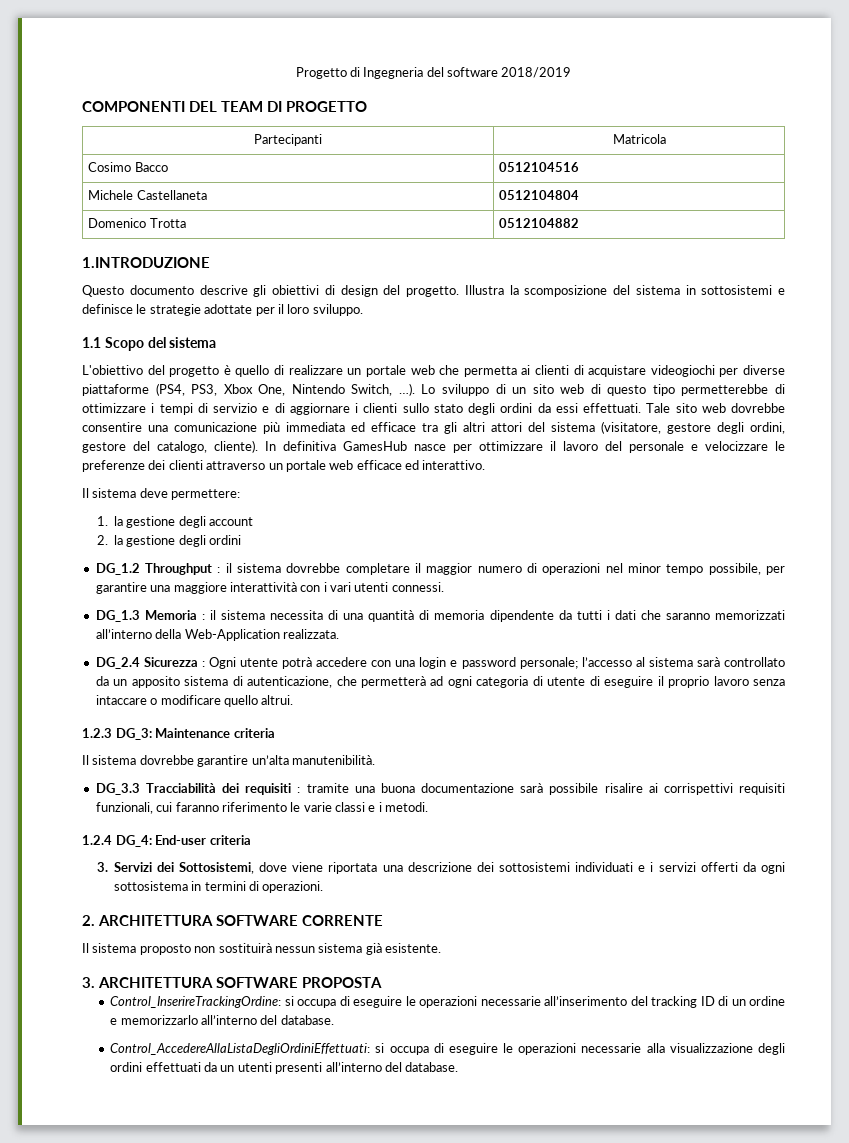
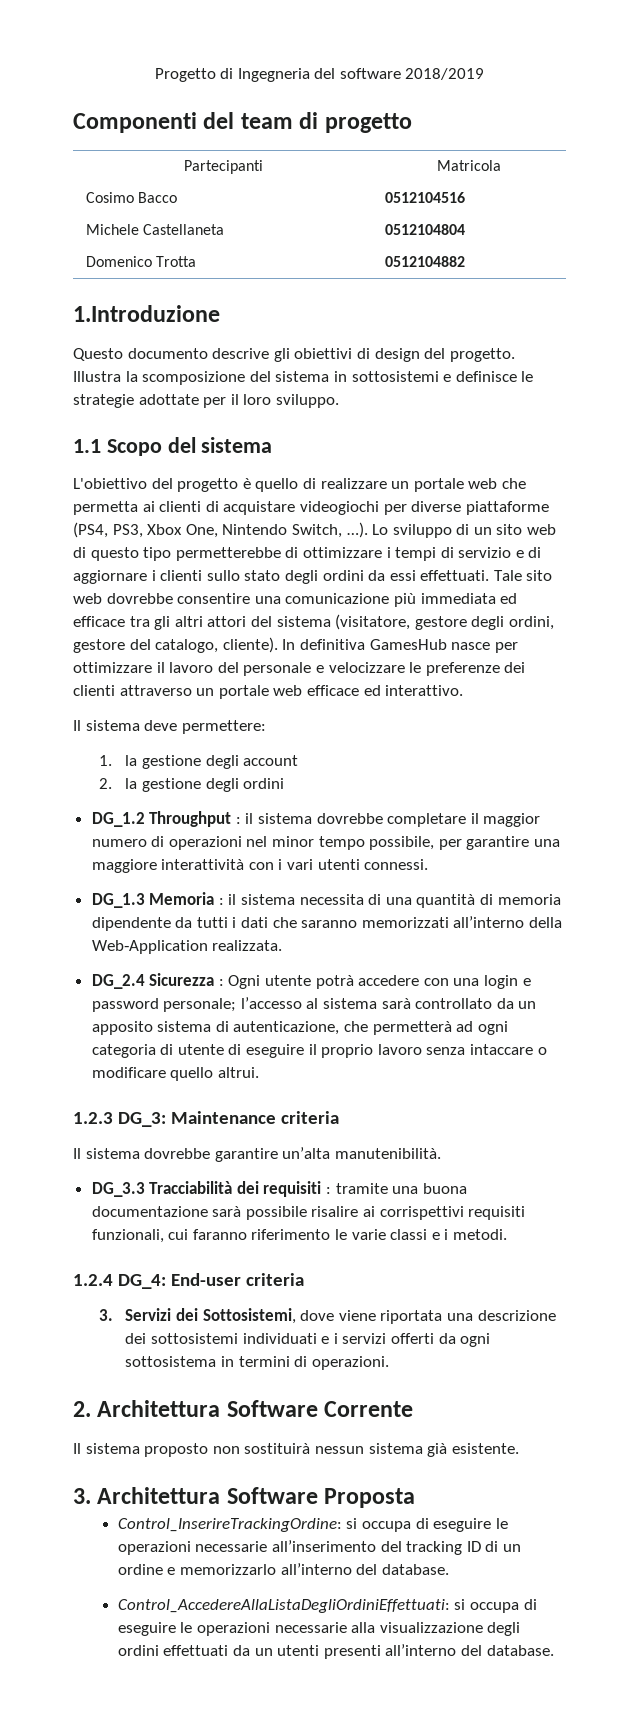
[82,101,367,112] COMPONENTI DEL TEAM DI PROGETTO -> [73,112,412,133] Componenti del team di progetto
[82,257,210,268] 1.INTRODUZIONE -> [73,305,220,322] 1.Introduzione
[98,915,383,926] ARCHITETTURA SOFTWARE CORRENTE -> [97,1400,414,1417] Architettura Software Corrente
[98,977,382,988] ARCHITETTURA SOFTWARE PROPOSTA -> [97,1487,416,1508] Architettura Software Proposta

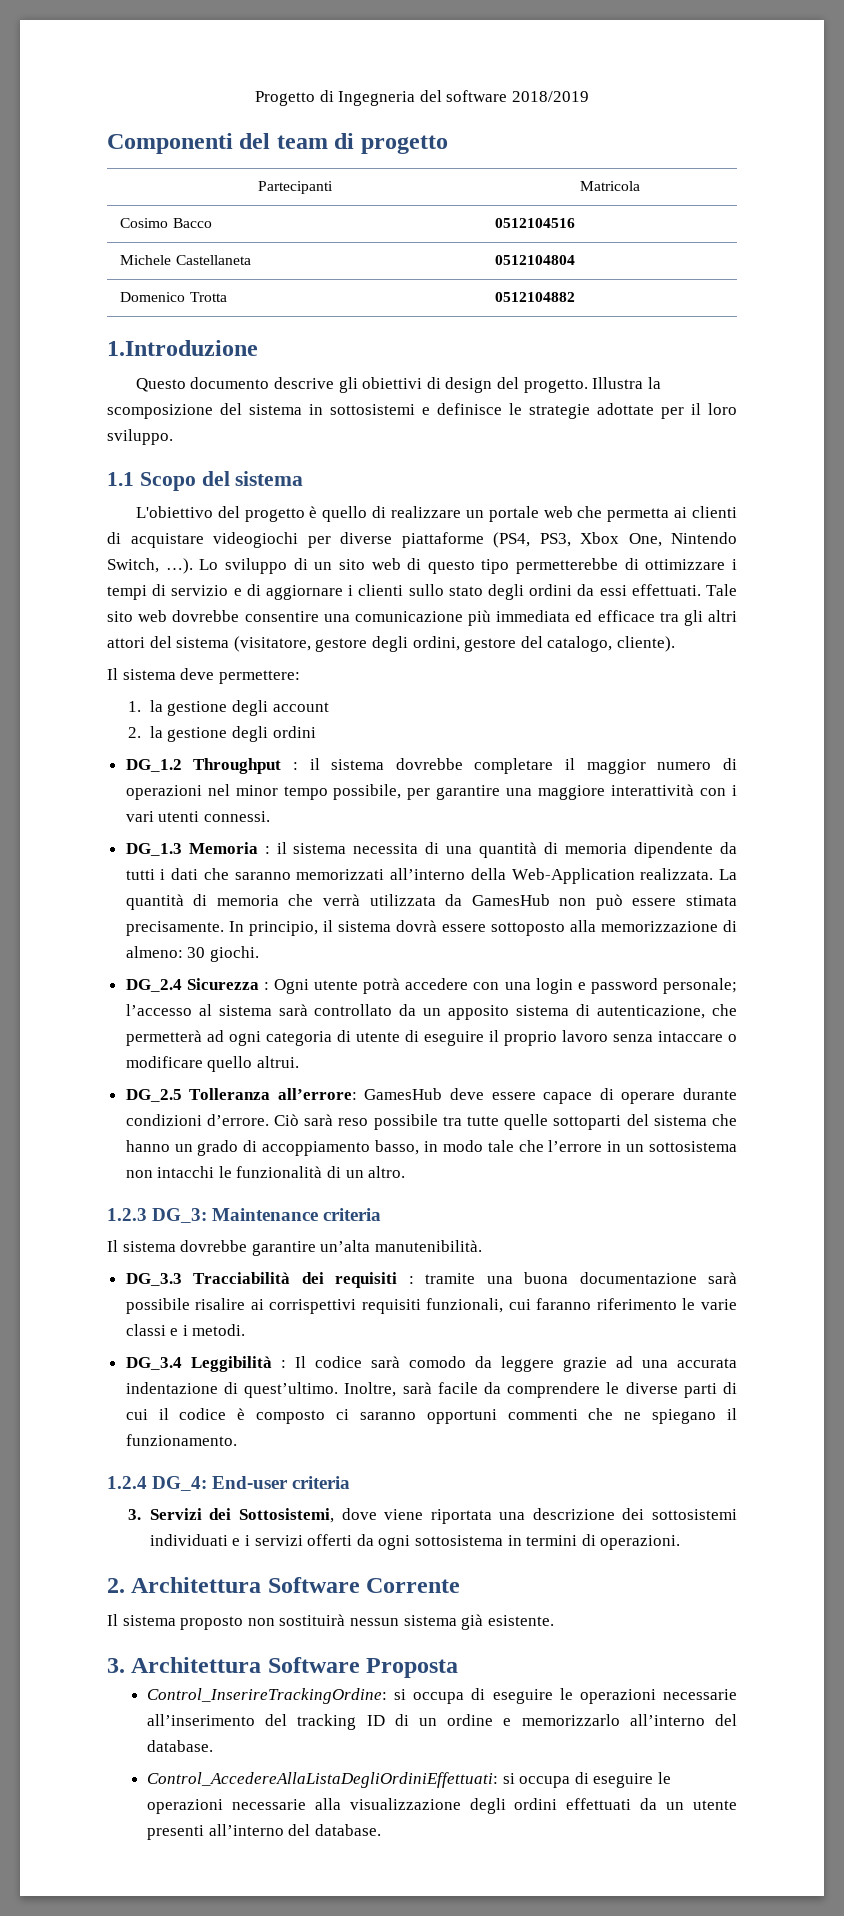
[282,639,518,653] [73,662,526,676] [73,685,464,699] In definitiva GamesHub nasce per ottimizzare il lavoro del personale e velocizzare le preferenze dei clienti attraverso un portale web efficace ed interattivo. -> (675, 644) none
(283, 945) none -> [719,869,738,880] [125,894,737,910] [125,920,737,936] [125,946,259,962] La quantità di memoria che verrà utilizzata da GamesHub non può essere stimata precisamente. In principio, il sistema dovrà essere sottoposto alla memorizzazione di almeno: 30 giochi.
(259, 1072) none -> [125,1088,737,1104] [125,1114,737,1130] [125,1140,737,1156] [125,1166,406,1178] // DG_2.5 Tolleranza all’errore: GamesHub deve essere capace di operare durante condizioni d’errore. Ciò sarà reso possibile tra tutte quelle sottoparti del sistema che hanno un grado di accoppiamento basso, in modo tale che l’errore in un sottosistema non intacchi le funzionalità di un altro.
(508, 1234) none -> [125,1356,737,1372] [125,1382,737,1398] [125,1408,737,1424] [125,1434,237,1446] // DG_3.4 Leggibilità : Il codice sarà comodo da leggere grazie ad una accurata indentazione di quest’ultimo. Inoltre, sarà facile da comprendere le diverse parti di cui il codice è composto ci saranno opportuni commenti che ne spiegano il funzionamento.
[277,1645,320,1656] utenti -> [692,1800,737,1810] utente

